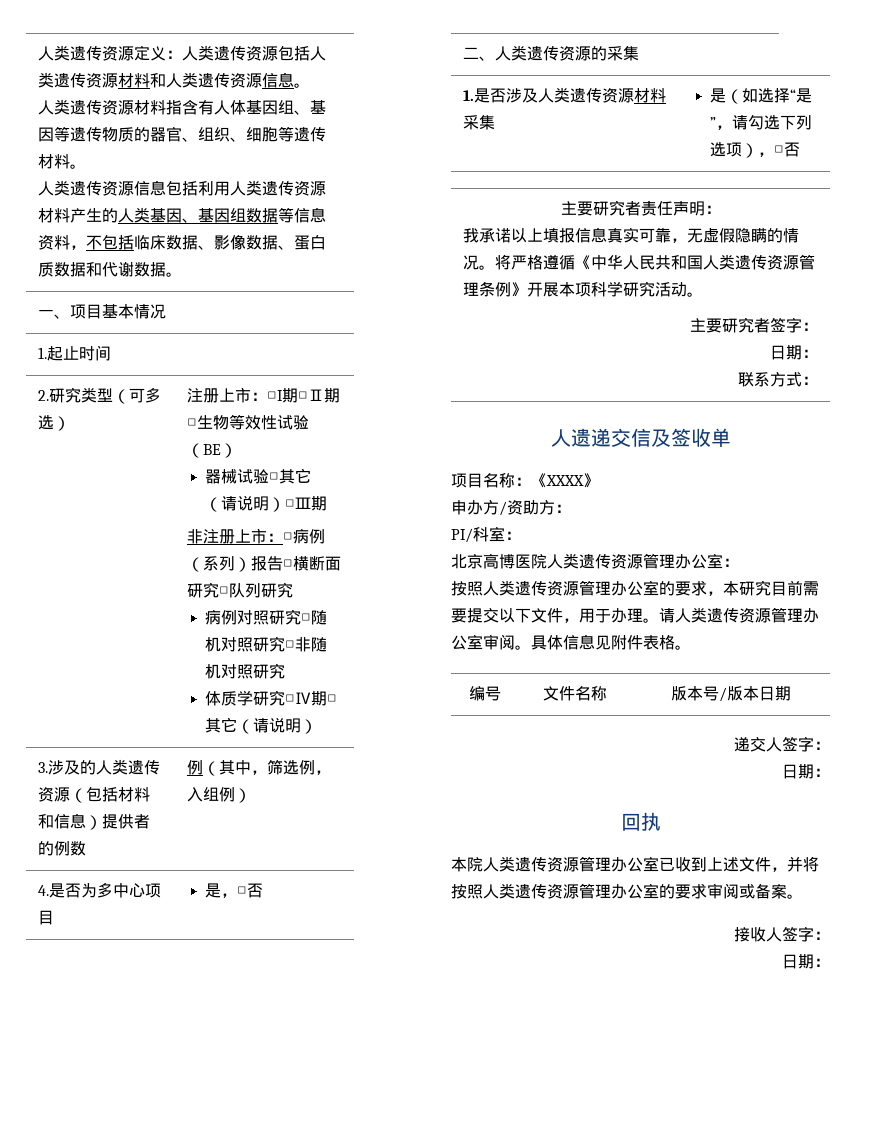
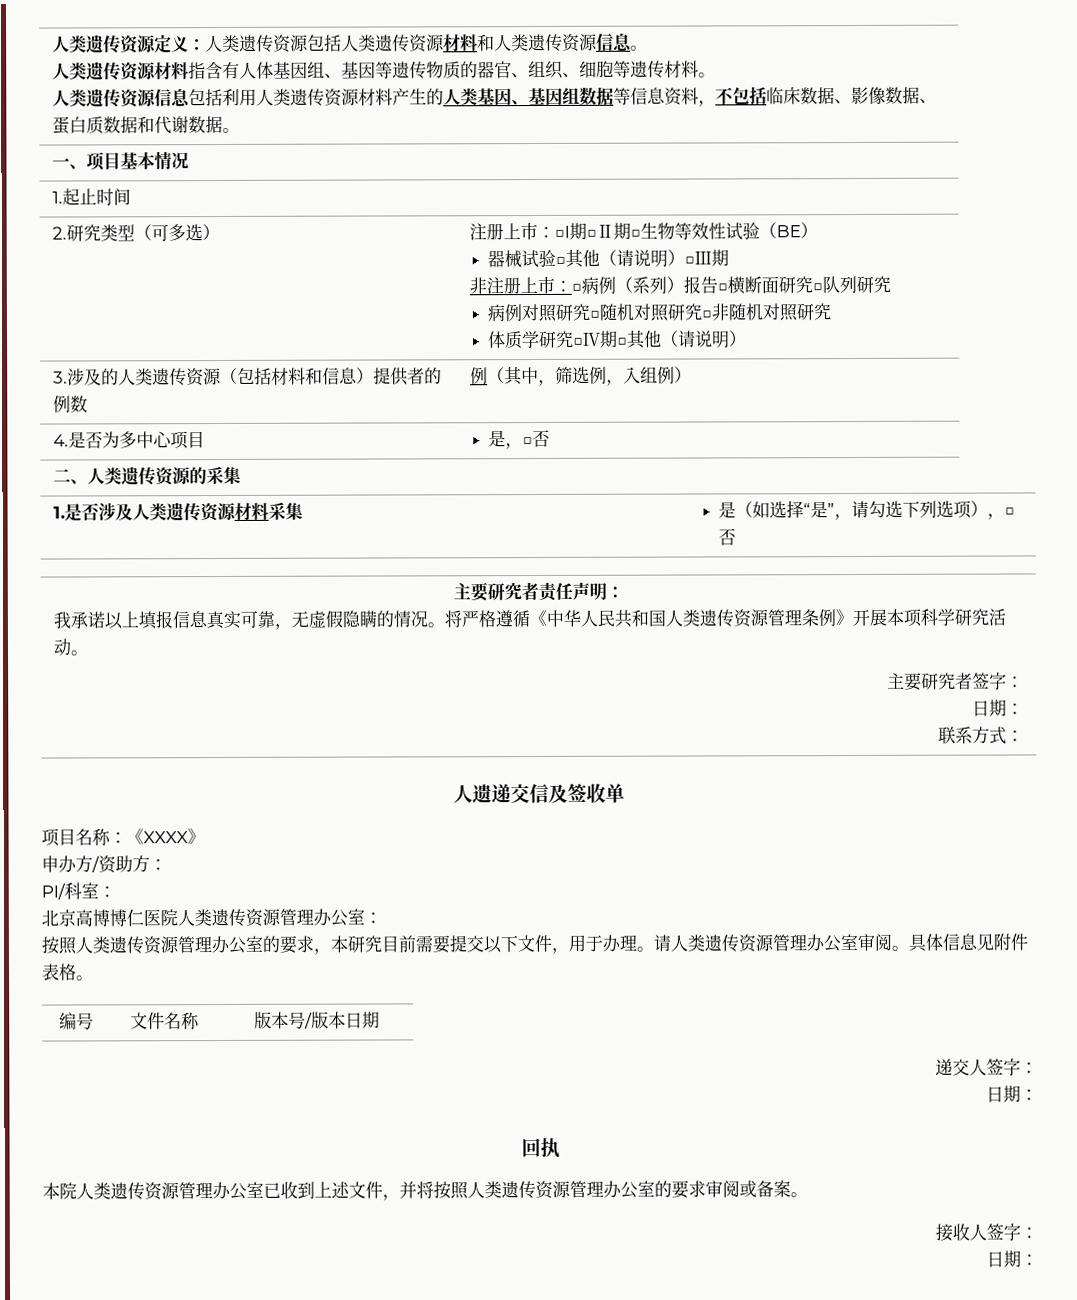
[294,468,311,483] 它 -> [582,249,601,267] 他
[220,717,237,732] 它 -> [643,330,663,348] 他
(515, 561) none -> [109,909,144,927] 博仁

